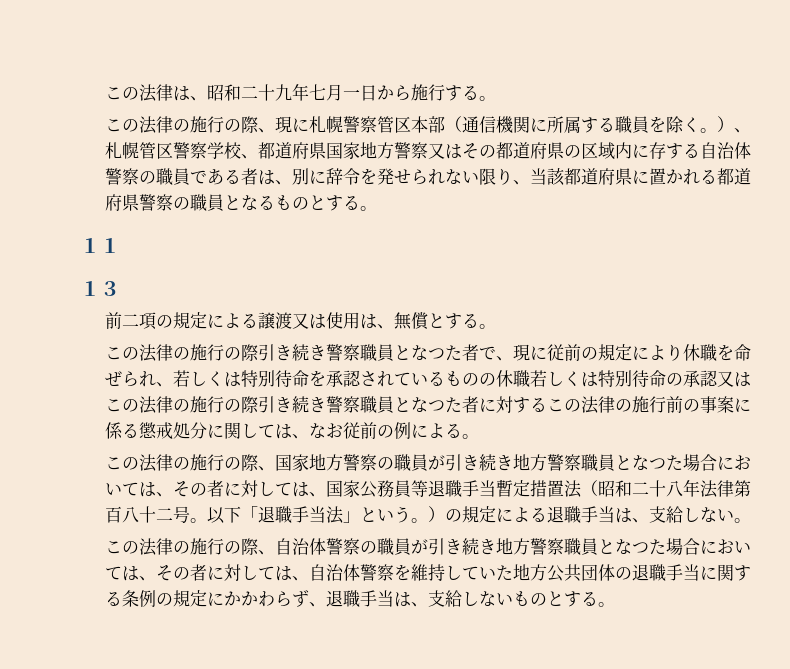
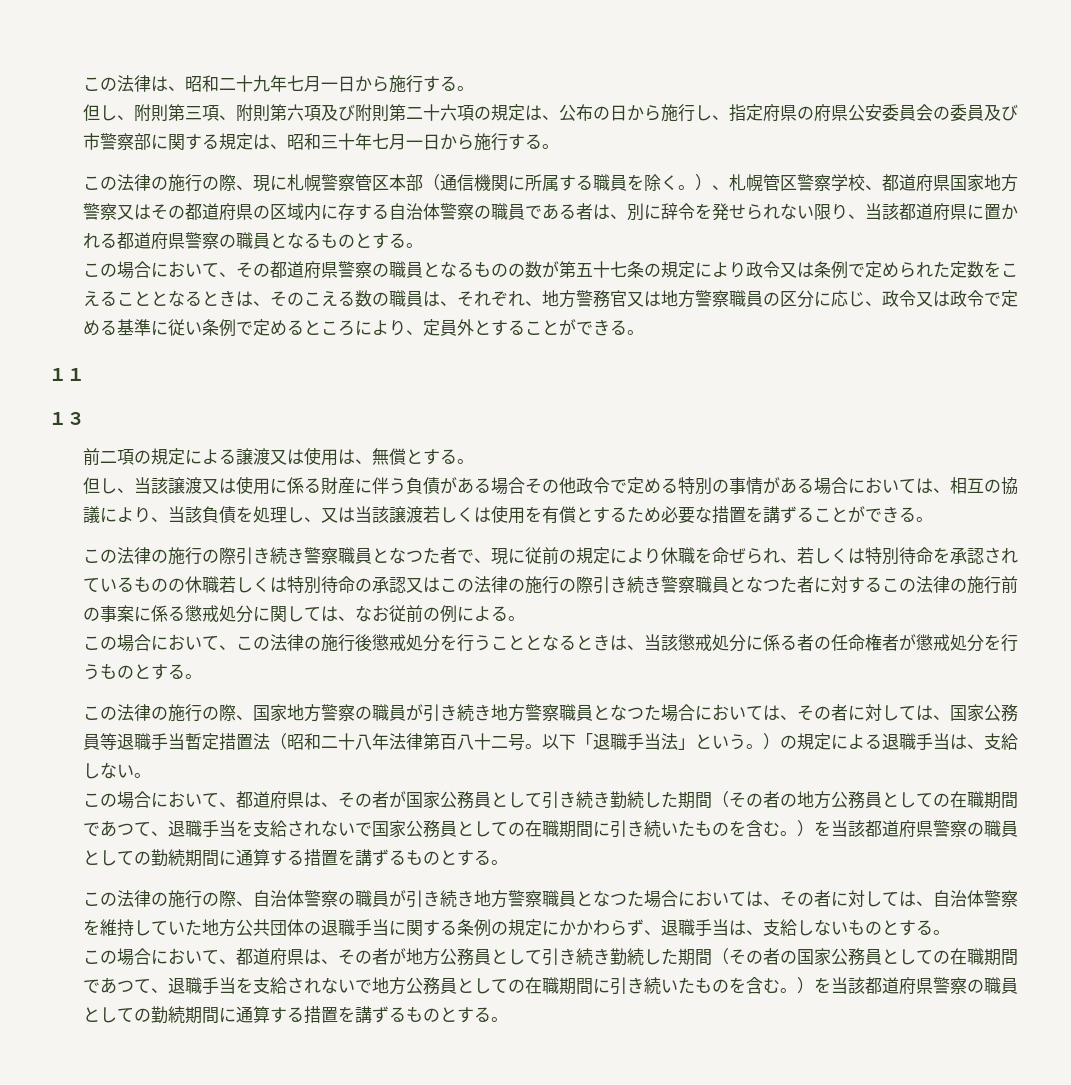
(497, 98) none -> [82,104,1018,122] [82,133,559,151] // 但し、附則第三項、附則第六項及び附則第二十六項の規定は、公布の日から施行し、指定府県の府県公安委員会の委員及び市警察部に関する規定は、昭和三十年七月一日から施行する。
(378, 208) none -> [82,261,1018,279] [82,290,1018,308] [82,319,644,337] // この場合において、その都道府県警察の職員となるものの数が第五十七条の規定により政令又は条例で定められた定数をこえることとなるときは、そのこえる数の職員は、それぞれ、地方警務官又は地方警察職員の区分に応じ、政令又は政令で定める基準に従い条例で定めるところにより、定員外とすることができる。
(497, 326) none -> [82,476,1018,495] [82,505,933,524] // 但し、当該譲渡又は使用に係る財産に伴う負債がある場合その他政令で定める特別の事情がある場合においては、相互の協議により、当該負債を処理し、又は当該譲渡若しくは使用を有償とするため必要な措置を講ずることができる。
(480, 436) none -> [82,634,1018,652] [82,663,202,680] // この場合において、この法律の施行後懲戒処分を行うこととなるときは、当該懲戒処分に係る者の任命権者が懲戒処分を行うものとする。
(752, 520) none -> [82,791,1018,809] [82,820,1018,838] [82,849,508,867] // この場合において、都道府県は、その者が国家公務員として引き続き勤続した期間（その者の地方公務員としての在職期間であつて、退職手当を支給されないで国家公務員としての在職期間に引き続いたものを含む。）を当該都道府県警察の職員としての勤続期間に通算する措置を講ずるものとする。
(616, 604) none -> [82,948,1018,966] [82,977,1018,995] [82,1006,508,1024] // この場合において、都道府県は、その者が地方公務員として引き続き勤続した期間（その者の国家公務員としての在職期間であつて、退職手当を支給されないで地方公務員としての在職期間に引き続いたものを含む。）を当該都道府県警察の職員としての勤続期間に通算する措置を講ずるものとする。

